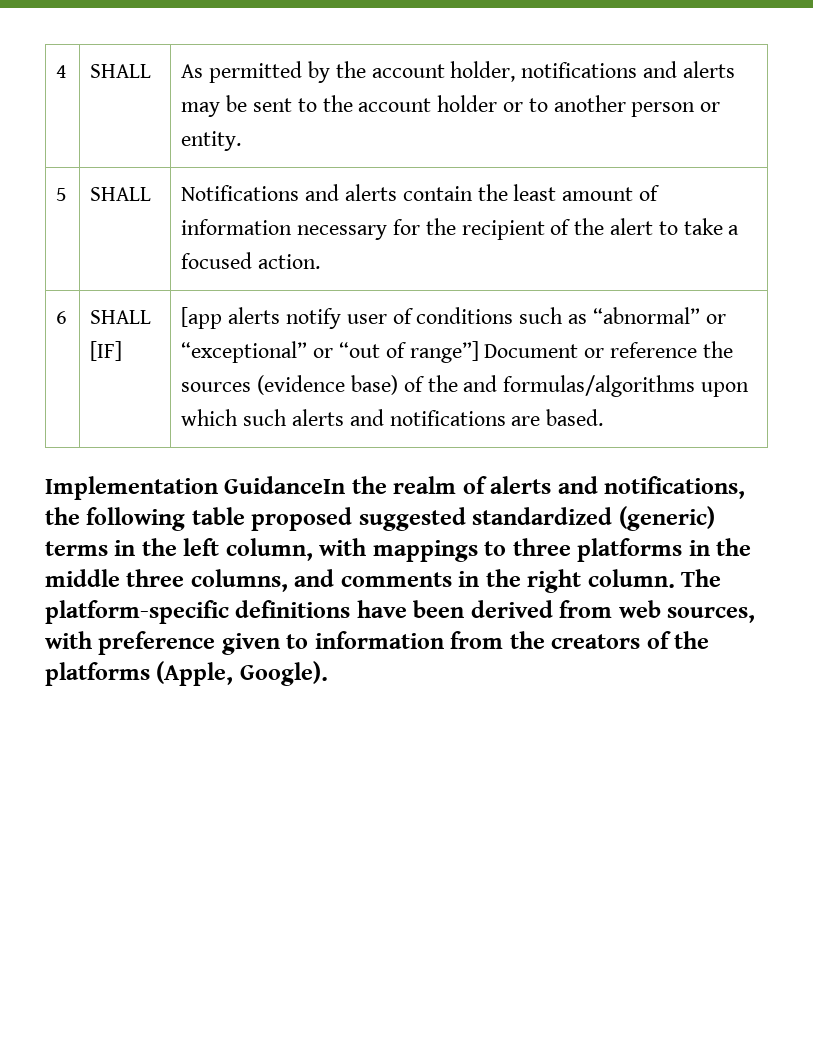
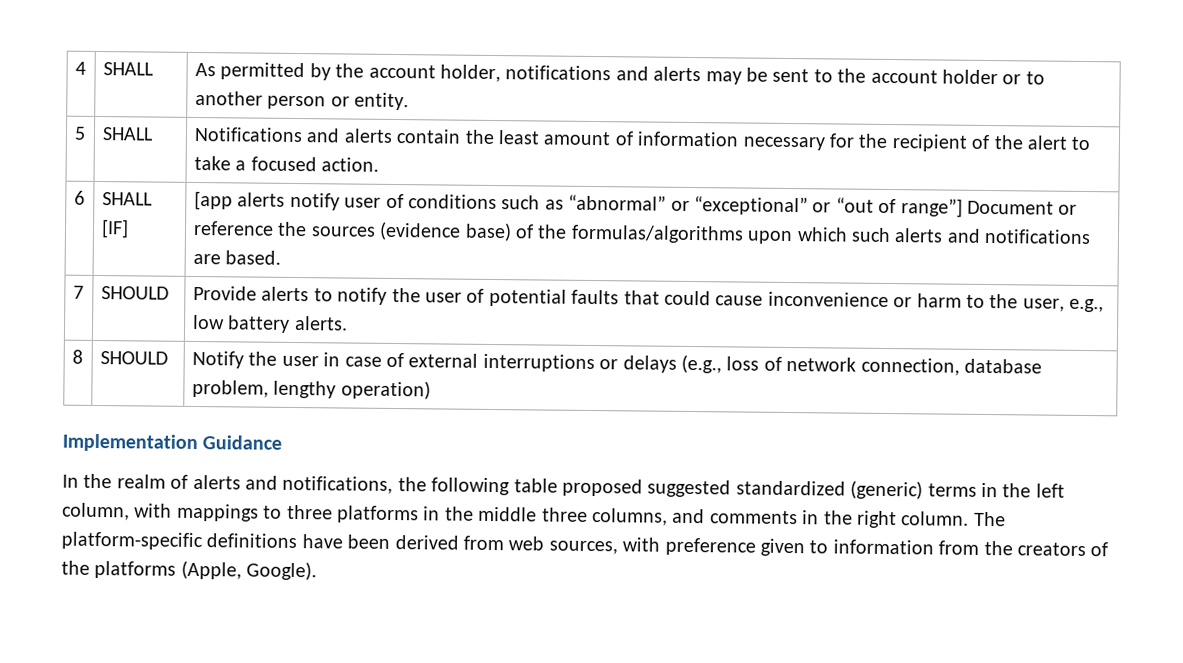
[463,375,498,392] and -> (568, 231) none
(604, 417) none -> [72,285,84,299] [100,286,169,300] [192,285,1105,313] [192,314,348,333] [71,349,83,364] [99,351,168,365] [191,350,1042,376] [191,379,431,400] // 7 | SHOULD | Provide alerts to notify the user of potential faults that could cause inconvenience or harm to the user, e.g., low battery alerts. // 8 | SHOULD | Notify the user in case of external interruptions or delays (e.g., loss of network connection, database problem, lengthy operation)
[224,476,346,494] GuidanceIn -> [202,435,283,450] [62,474,79,488] Guidance // In

